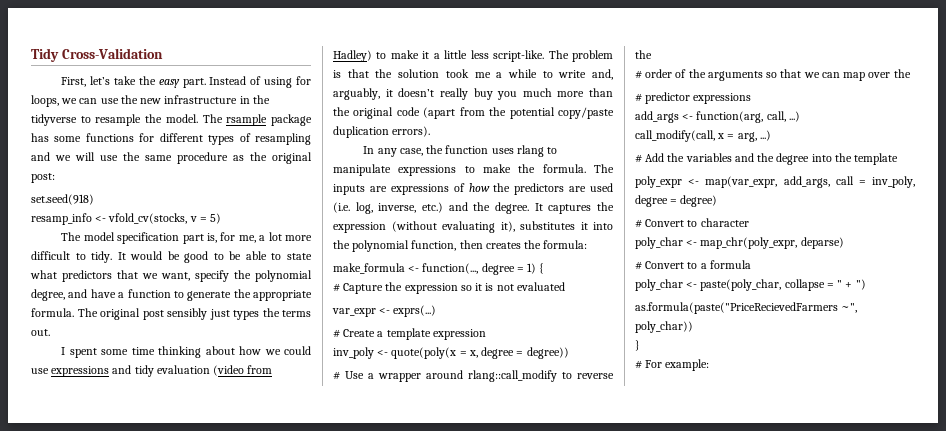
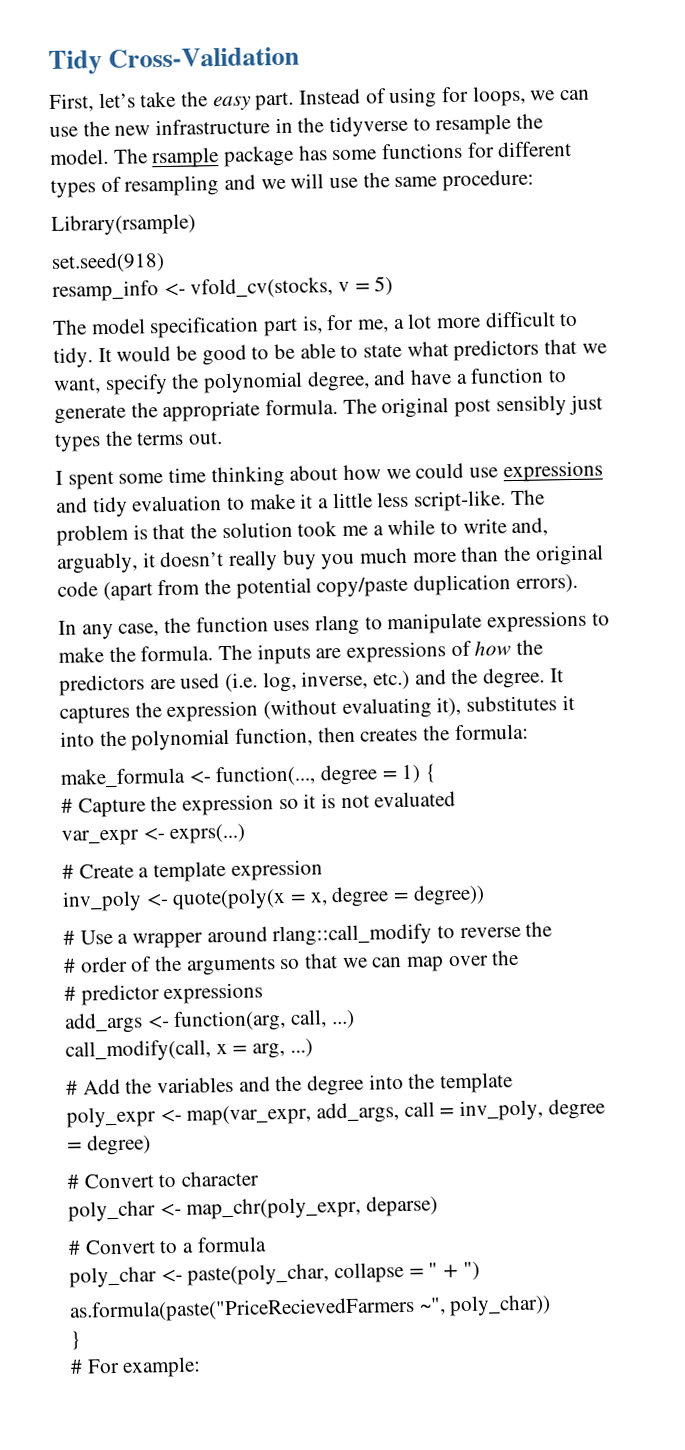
[177,152,312,164] [31,173,55,183] procedure as the original post: -> [442,169,535,192] [51,213,196,236] procedure: // Library(rsample)
[213,365,273,376] [333,50,372,62] (video from Hadley) -> (223, 503) none

